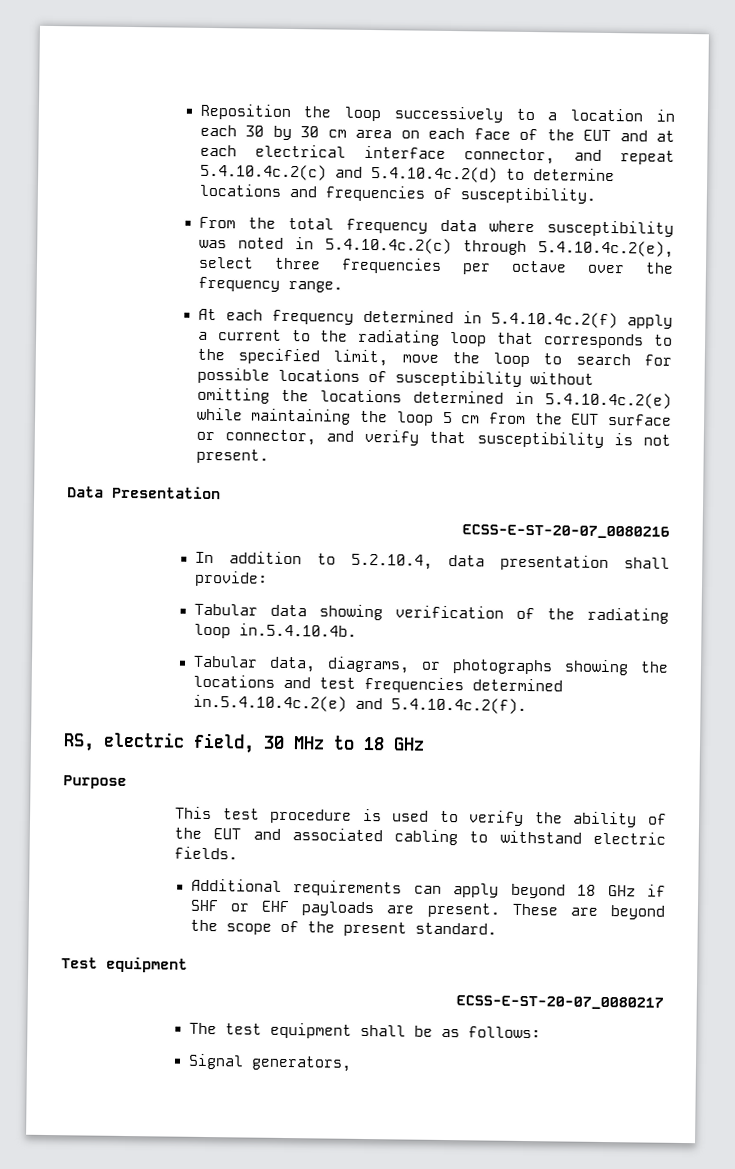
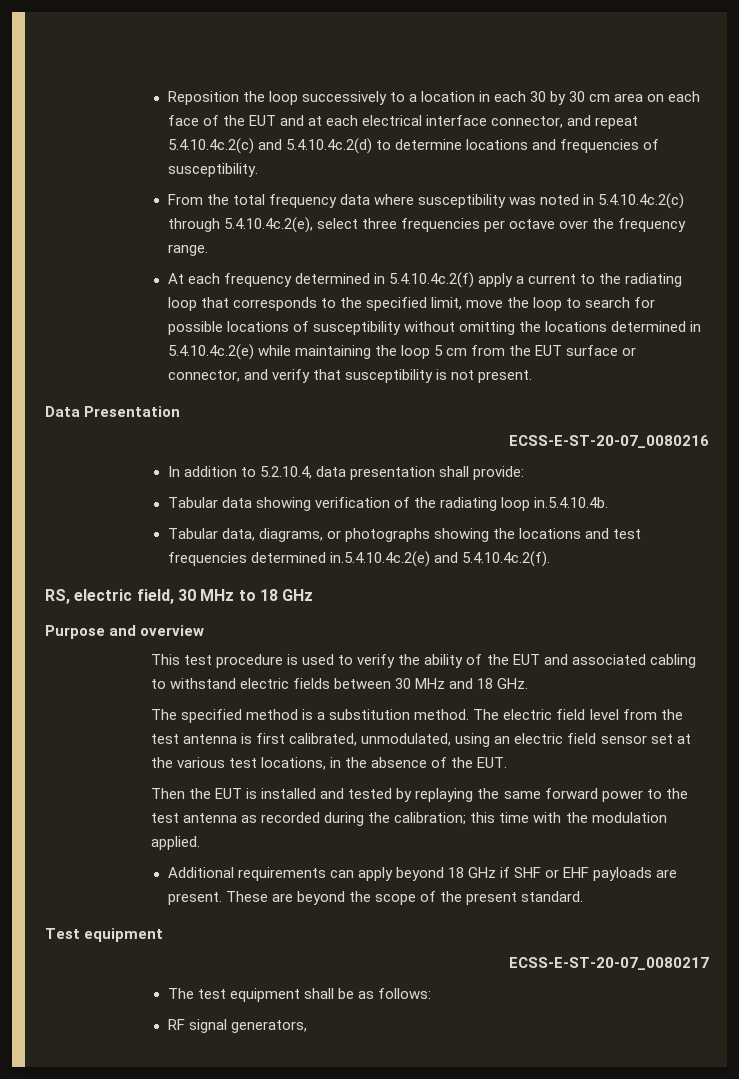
(127, 782) none -> [109,625,205,636] and overview
[174,846,239,860] fields. -> [293,678,529,689] [151,709,683,723] [151,733,691,747] [151,757,508,770] [151,788,688,802] [151,812,667,826] [151,836,201,850] fields between 30 MHz and 18 GHz. // The specified method is a substitution method. The electric field level from the test antenna is first calibrated, unmodulated, using an electric field sensor set at the various test locations, in the absence of the EUT. // Then the EUT is installed and tested by replaying the same forward power to the test antenna as recorded during the calibration; this time with the modulation applied.
[187,1053,244,1070] Signal -> [167,1019,227,1033] RF signal

